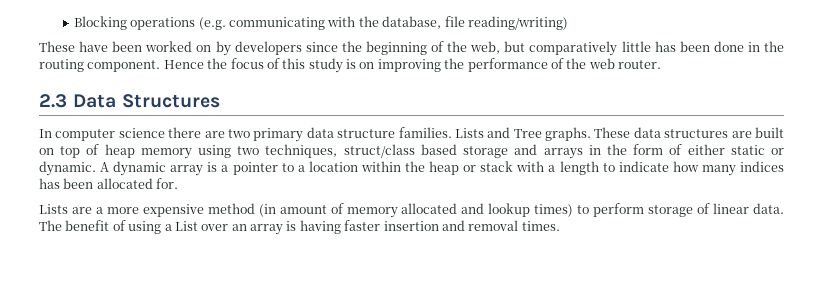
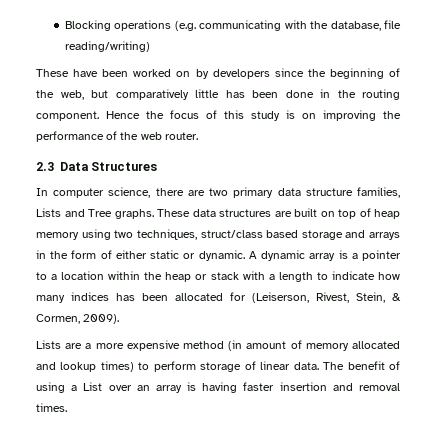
[118,128,165,138] science -> [108,187,151,198] science,
[398,127,452,138] families. -> [357,187,400,198] families,
[156,178,179,189] for. -> [230,292,401,303] [36,314,120,324] for (Leiserson, Rivest, Stein, & Cormen, 2009).

